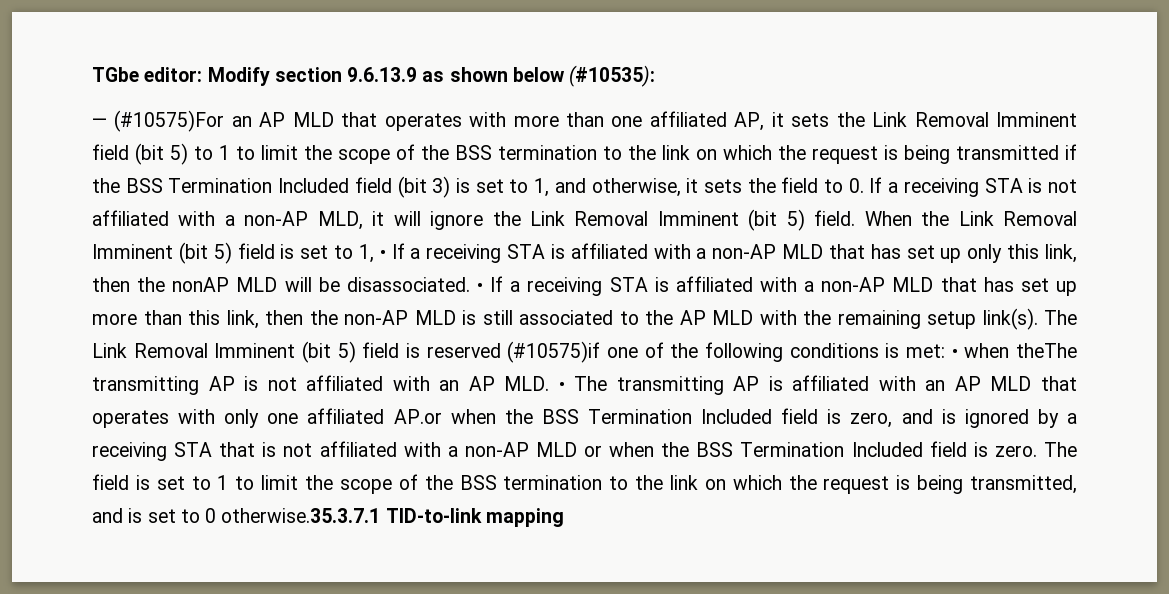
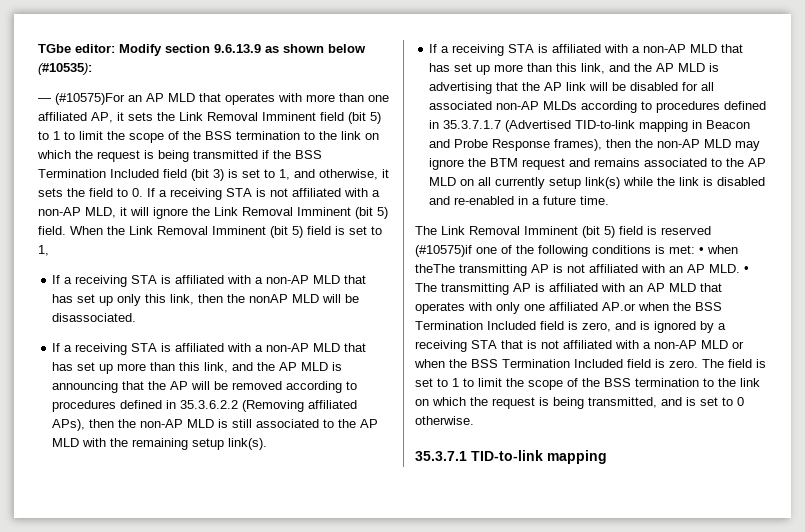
[379,250,386,259] • -> (49, 250) //
[477,283,483,292] • -> (137, 317) //
(259, 319) none -> [232,362,343,371] [52,381,358,393] [52,400,358,412] [52,419,86,431] and the AP MLD is announcing that the AP will be removed according to procedures defined in 35.3.6.2.2 (Removing affiliated APs),
(1038, 319) none -> [429,44,744,56] [429,63,720,75] [429,82,715,94] [429,101,767,113] [429,120,751,132] [429,139,761,151] [429,158,767,170] [429,177,766,189] [429,196,610,205] // If a receiving STA is affiliated with a non-AP MLD that has set up more than this link, and the AP MLD is advertising that the AP link will be disabled for all associated non-AP MLDs according to procedures defined in 35.3.7.1.7 (Advertised TID-to-link mapping in Beacon and Probe Response frames), then the non-AP MLD may ignore the BTM request and remains associated to the AP MLD on all currently setup link(s) while the link is disabled and re-enabled in a future time. //
[221,508,381,523] otherwise.35.3.7.1 -> [415,416,474,425] [415,451,467,461] otherwise. // 35.3.7.1

